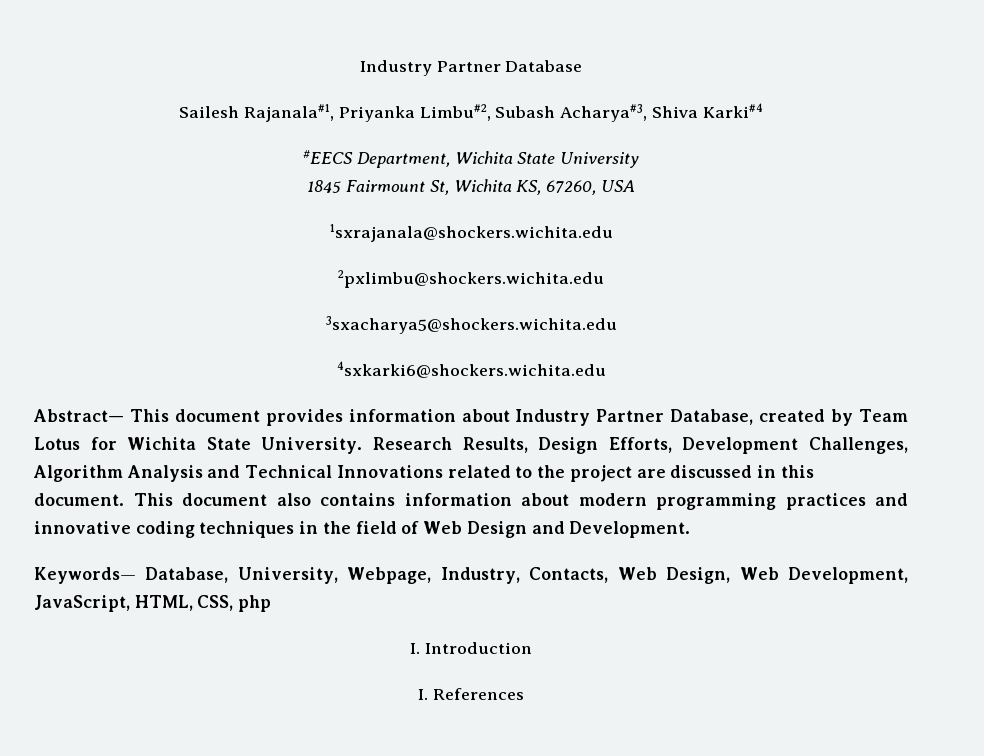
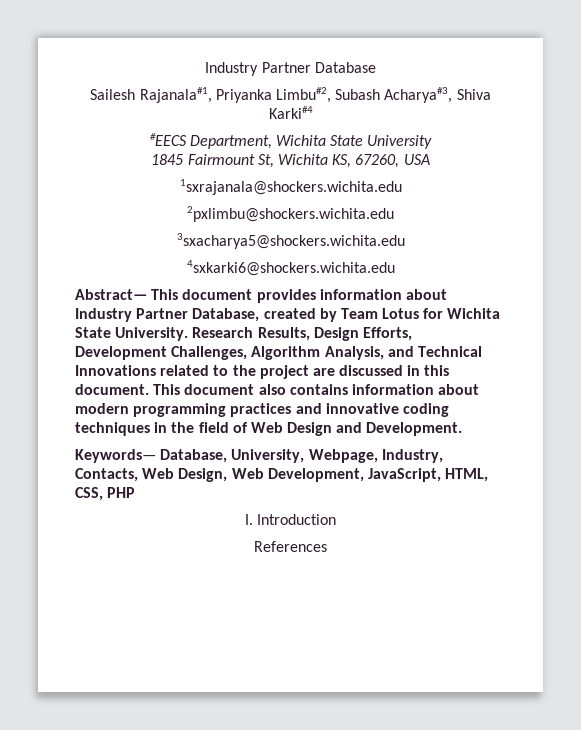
[126,465,203,482] Analysis -> [324,346,384,360] Analysis,
[238,595,272,612] php -> [107,487,136,498] PHP
[418,689,429,700] I. -> (337, 519) none

